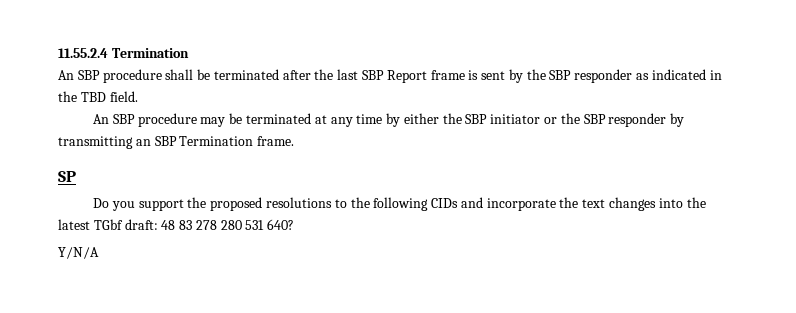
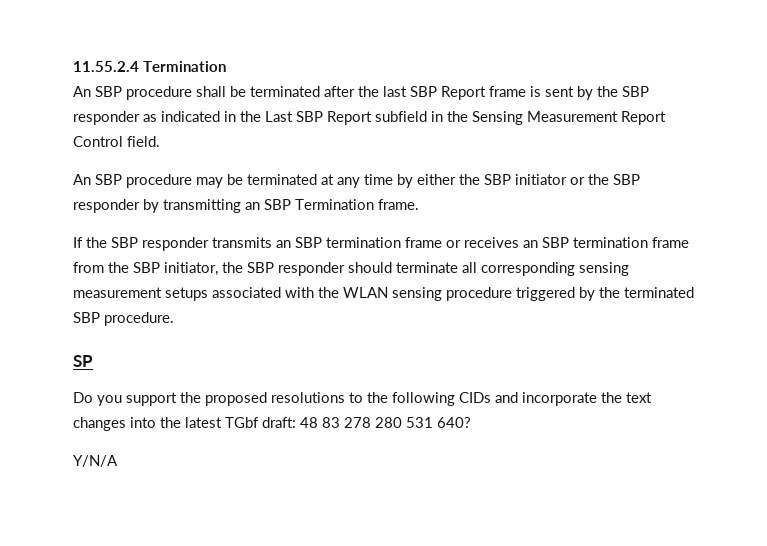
[80,92,106,102] TBD -> [265,111,666,125] [73,136,123,147] Last SBP Report subfield in the Sensing Measurement Report Control
(295, 141) none -> [73,237,689,251] [73,262,629,276] [73,287,694,301] [73,312,174,326] // If the SBP responder transmits an SBP termination frame or receives an SBP termination frame from the SBP initiator, the SBP responder should terminate all corresponding sensing measurement setups associated with the WLAN sensing procedure triggered by the terminated SBP procedure.

